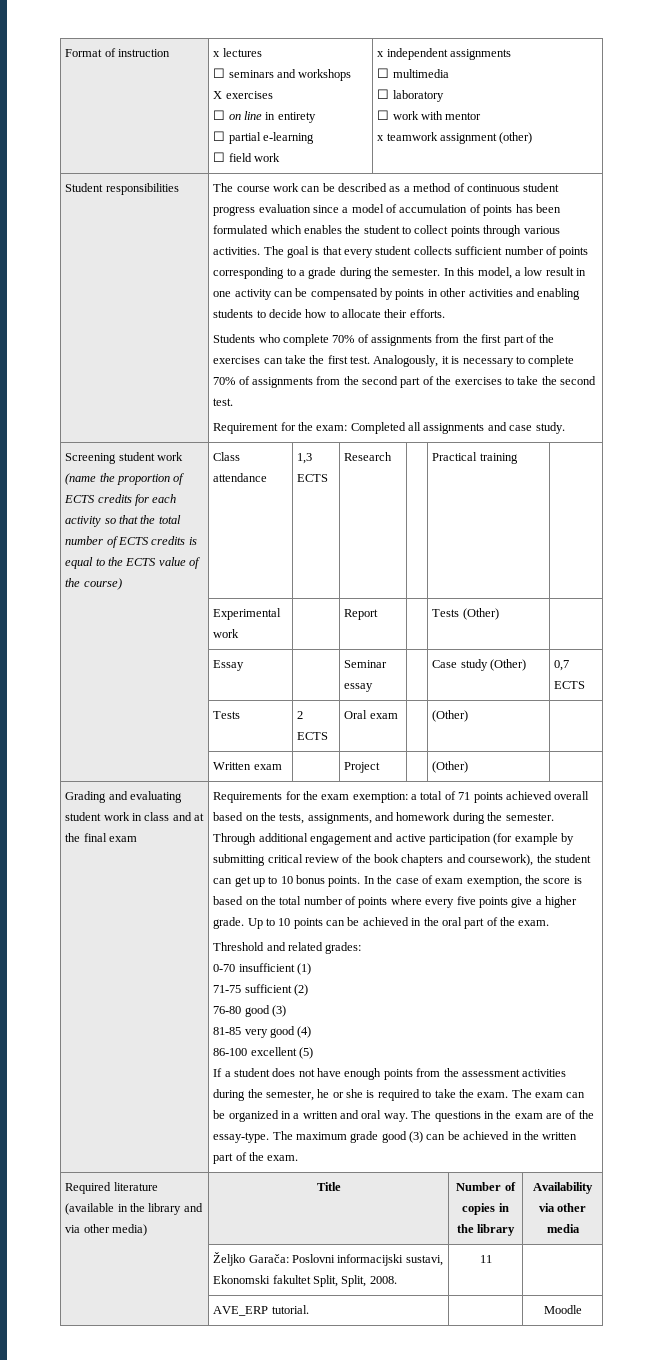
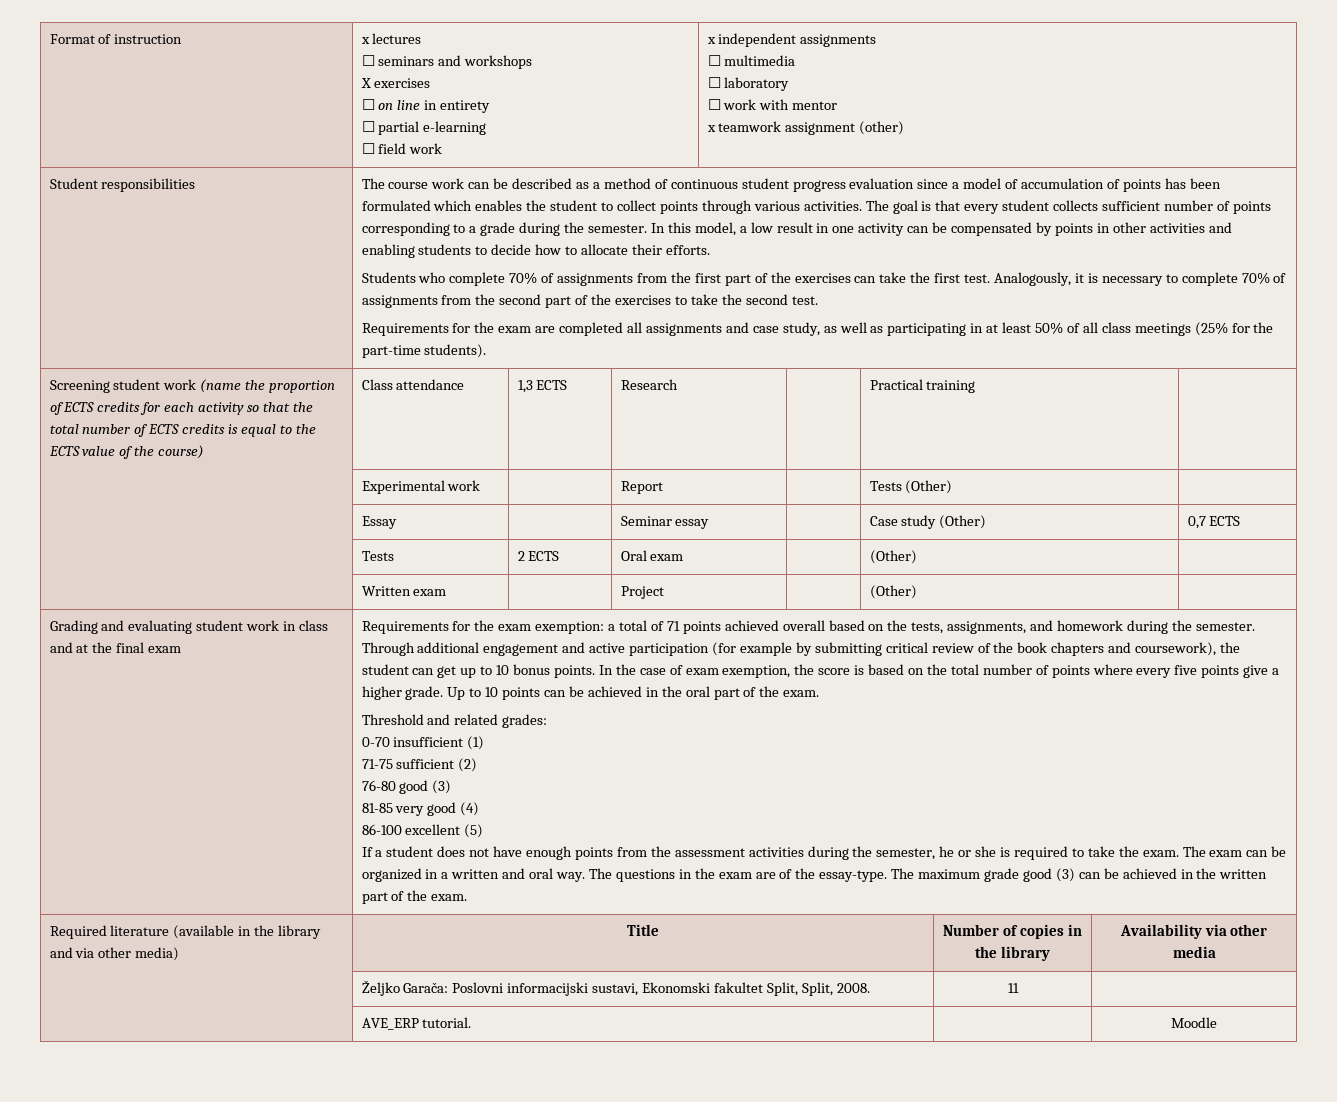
[213,422,406,434] Requirement for the exam: Completed -> [361,322,624,336] Requirements for the exam are completed
[535,422,565,434] study. -> [782,322,1274,336] [361,344,487,358] study, as well as participating in at least 50% of all class meetings (25% for the part-time students).

